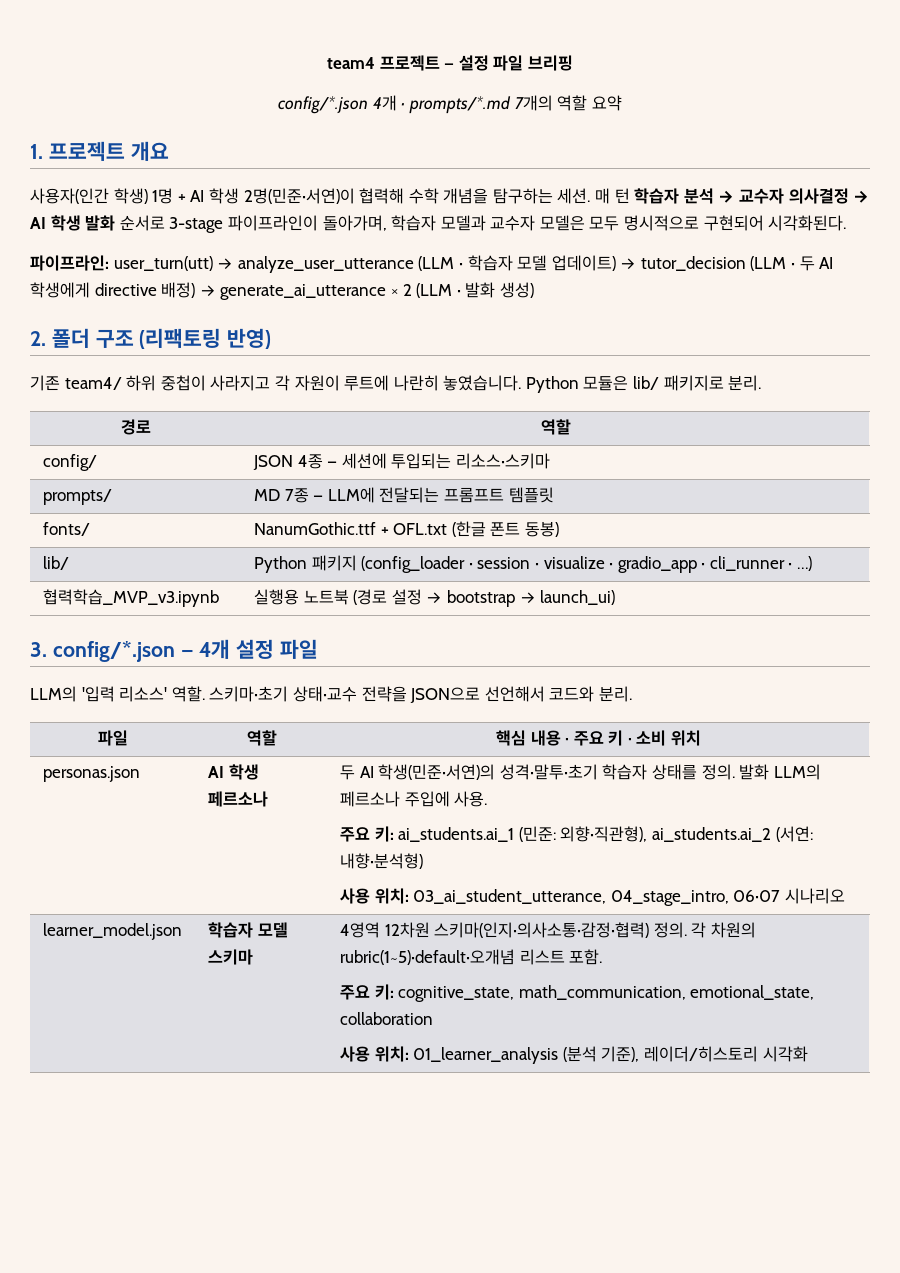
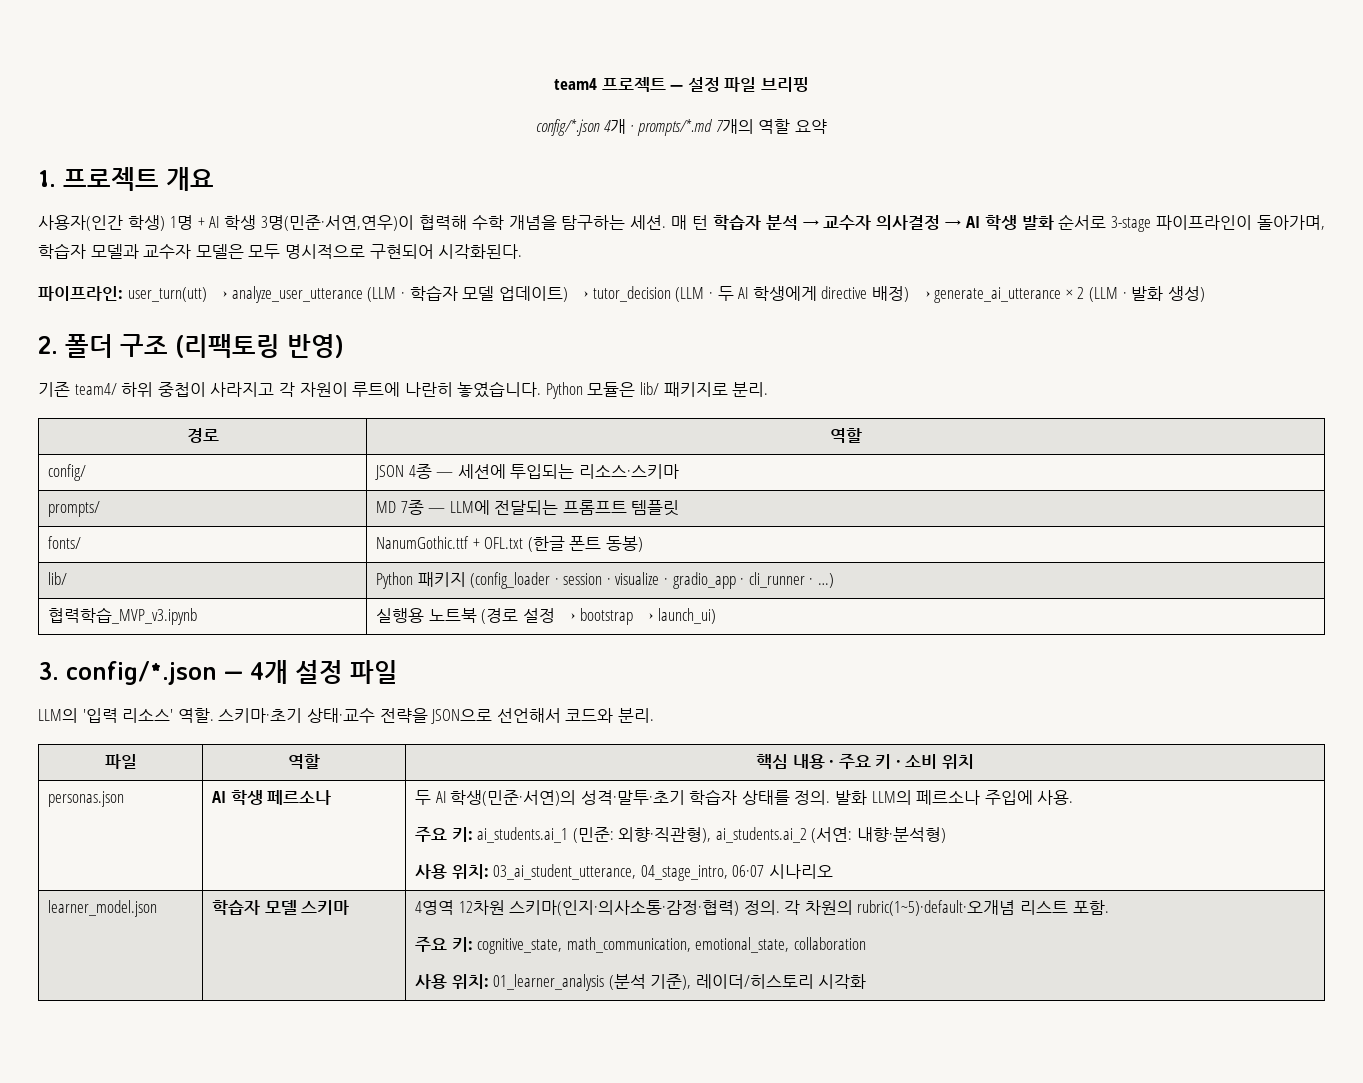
[243,188,355,204] 2명(민준·서연)이 -> [261,215,415,231] 3명(민준·서연,연우)이

